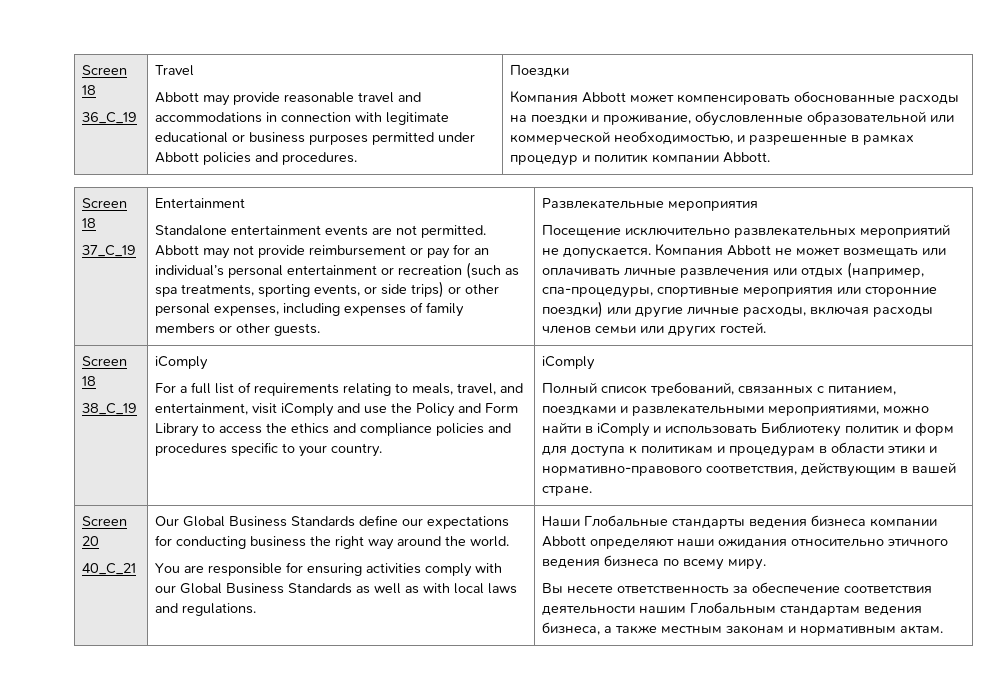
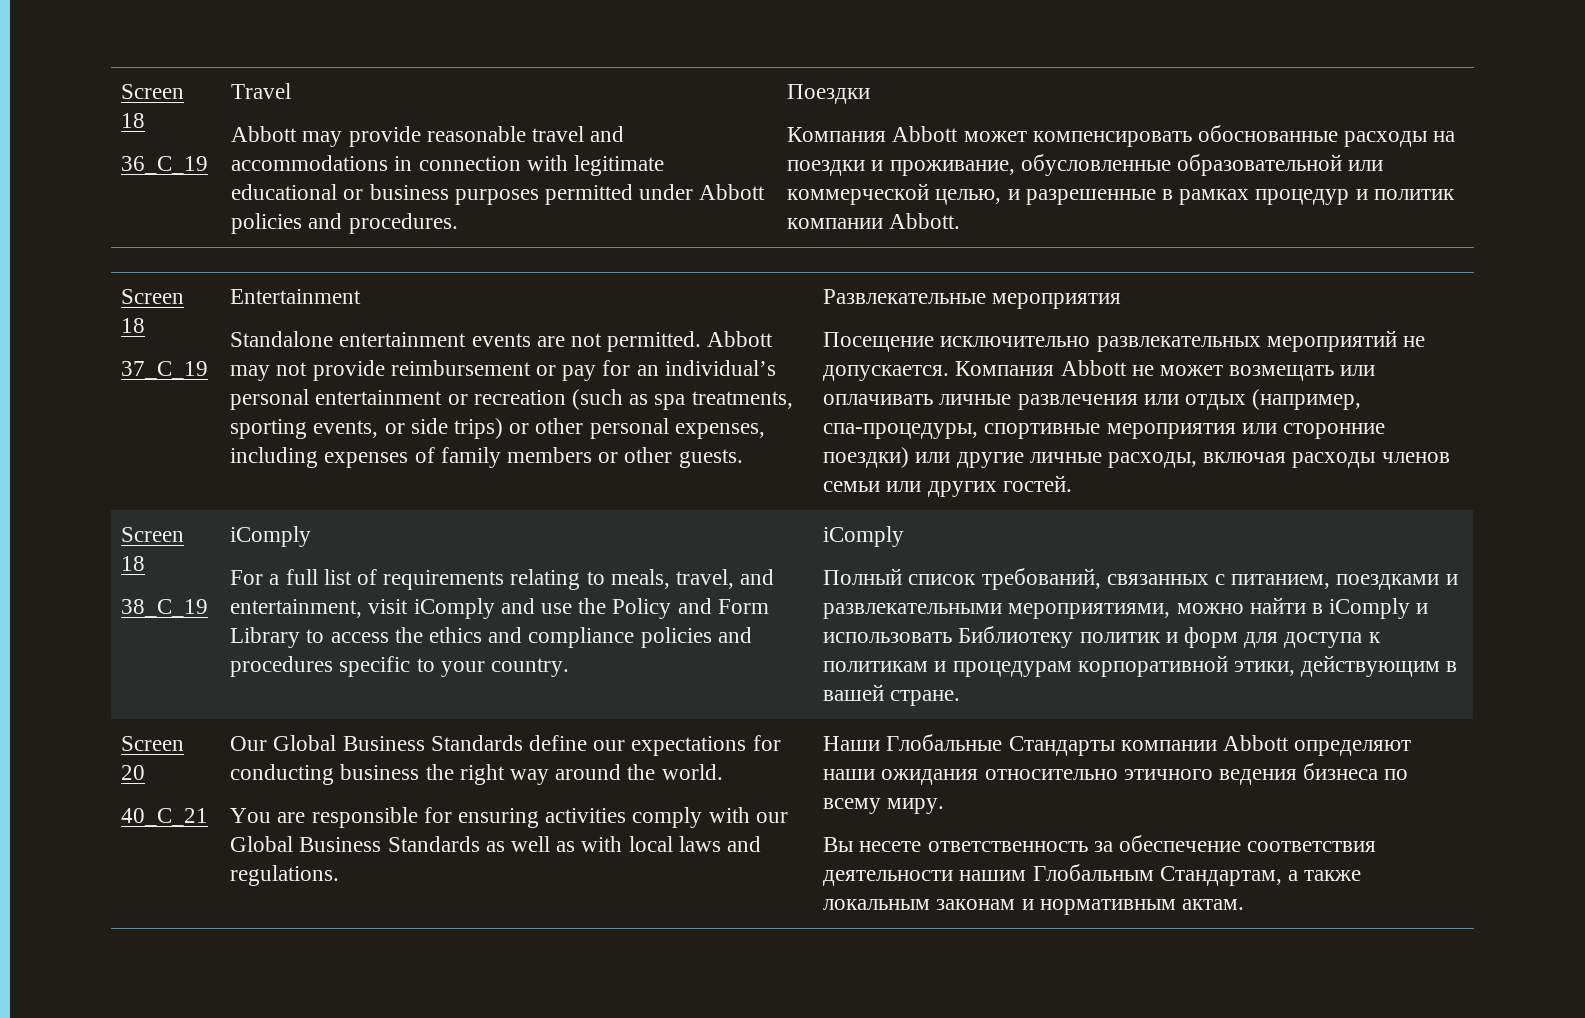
[614,131,734,144] необходимостью, -> [935,189,1002,205] целью,
[819,442,938,454] [542,466,798,476] в области этики и нормативно-правового соответствия, -> [1077,655,1295,677] корпоративной этики,
[672,515,867,529] стандарты ведения бизнеса -> [1008,736,1115,756] Стандарты
[780,606,923,616] [542,622,601,635] стандартам ведения бизнеса, -> [1159,866,1282,886] Стандартам,
[661,626,723,633] местным -> [823,899,931,910] локальным

